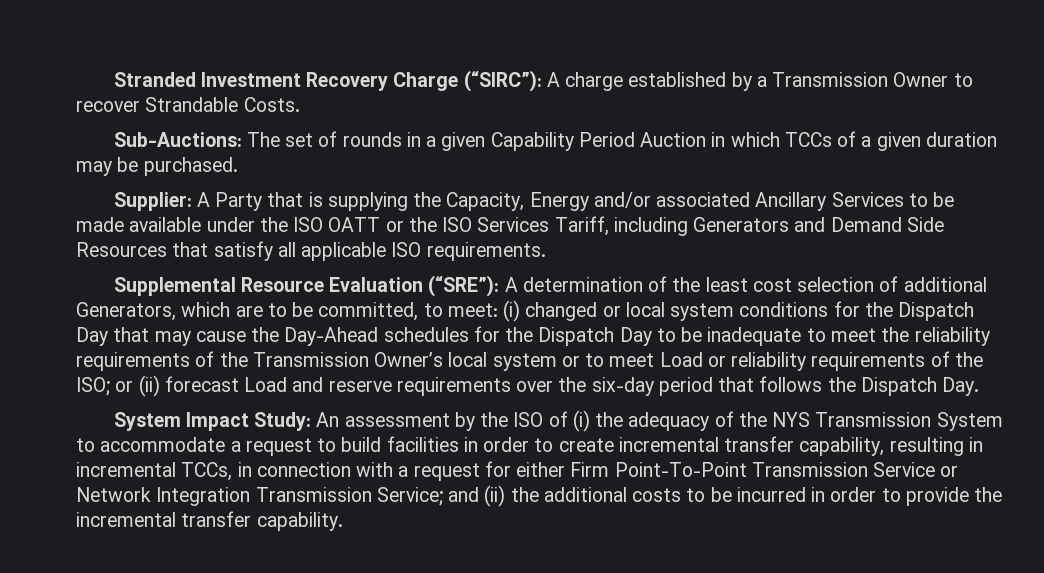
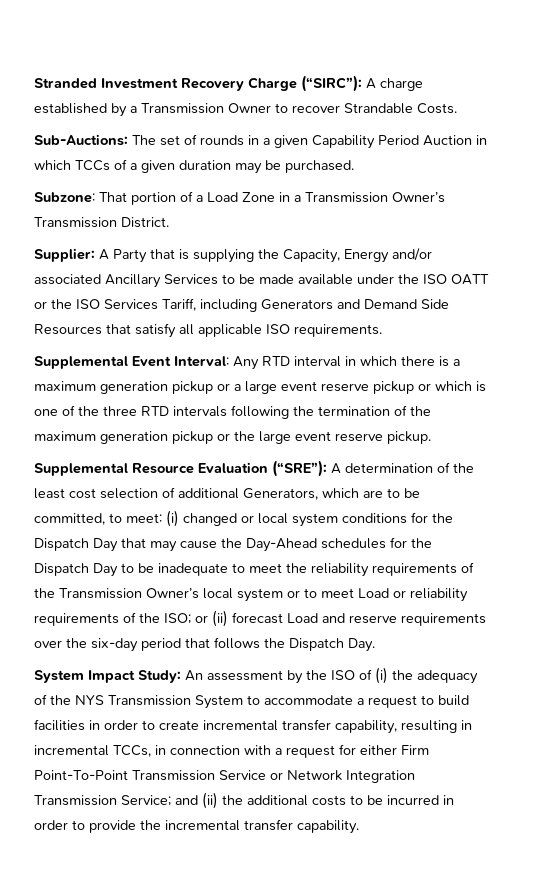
(238, 166) none -> [34,191,445,205] [34,217,169,228] // Subzone: That portion of a Load Zone in a Transmission Owner’s Transmission District.
(546, 251) none -> [34,356,460,370] [34,381,486,394] [34,405,431,419] [34,431,431,444] // Supplemental Event Interval: Any RTD interval in which there is a maximum generation pickup or a large event reserve pickup or which is one of the three RTD intervals following the termination of the maximum generation pickup or the large event reserve pickup.

